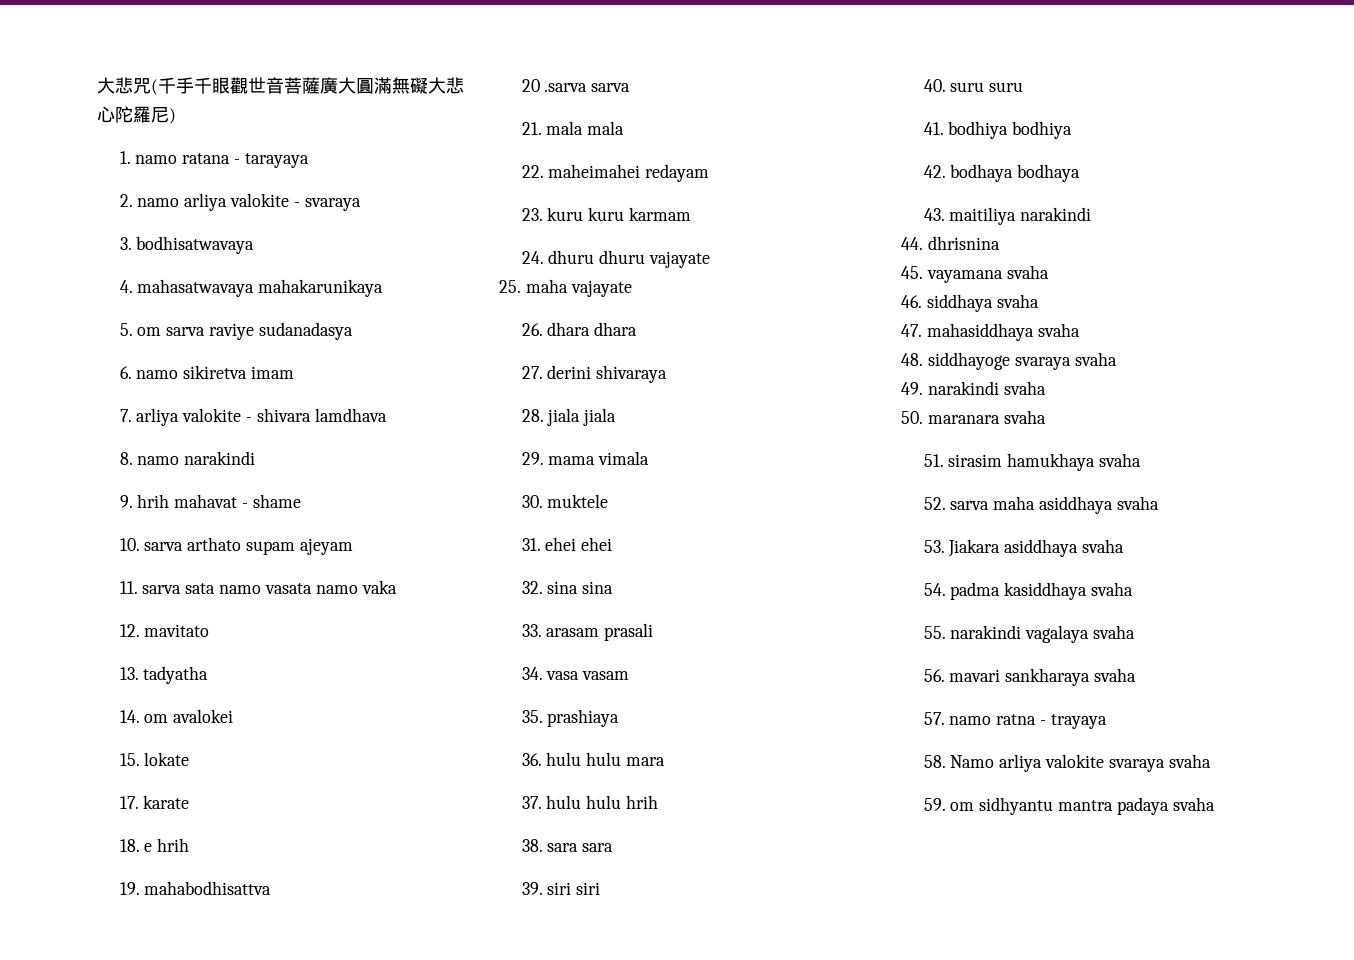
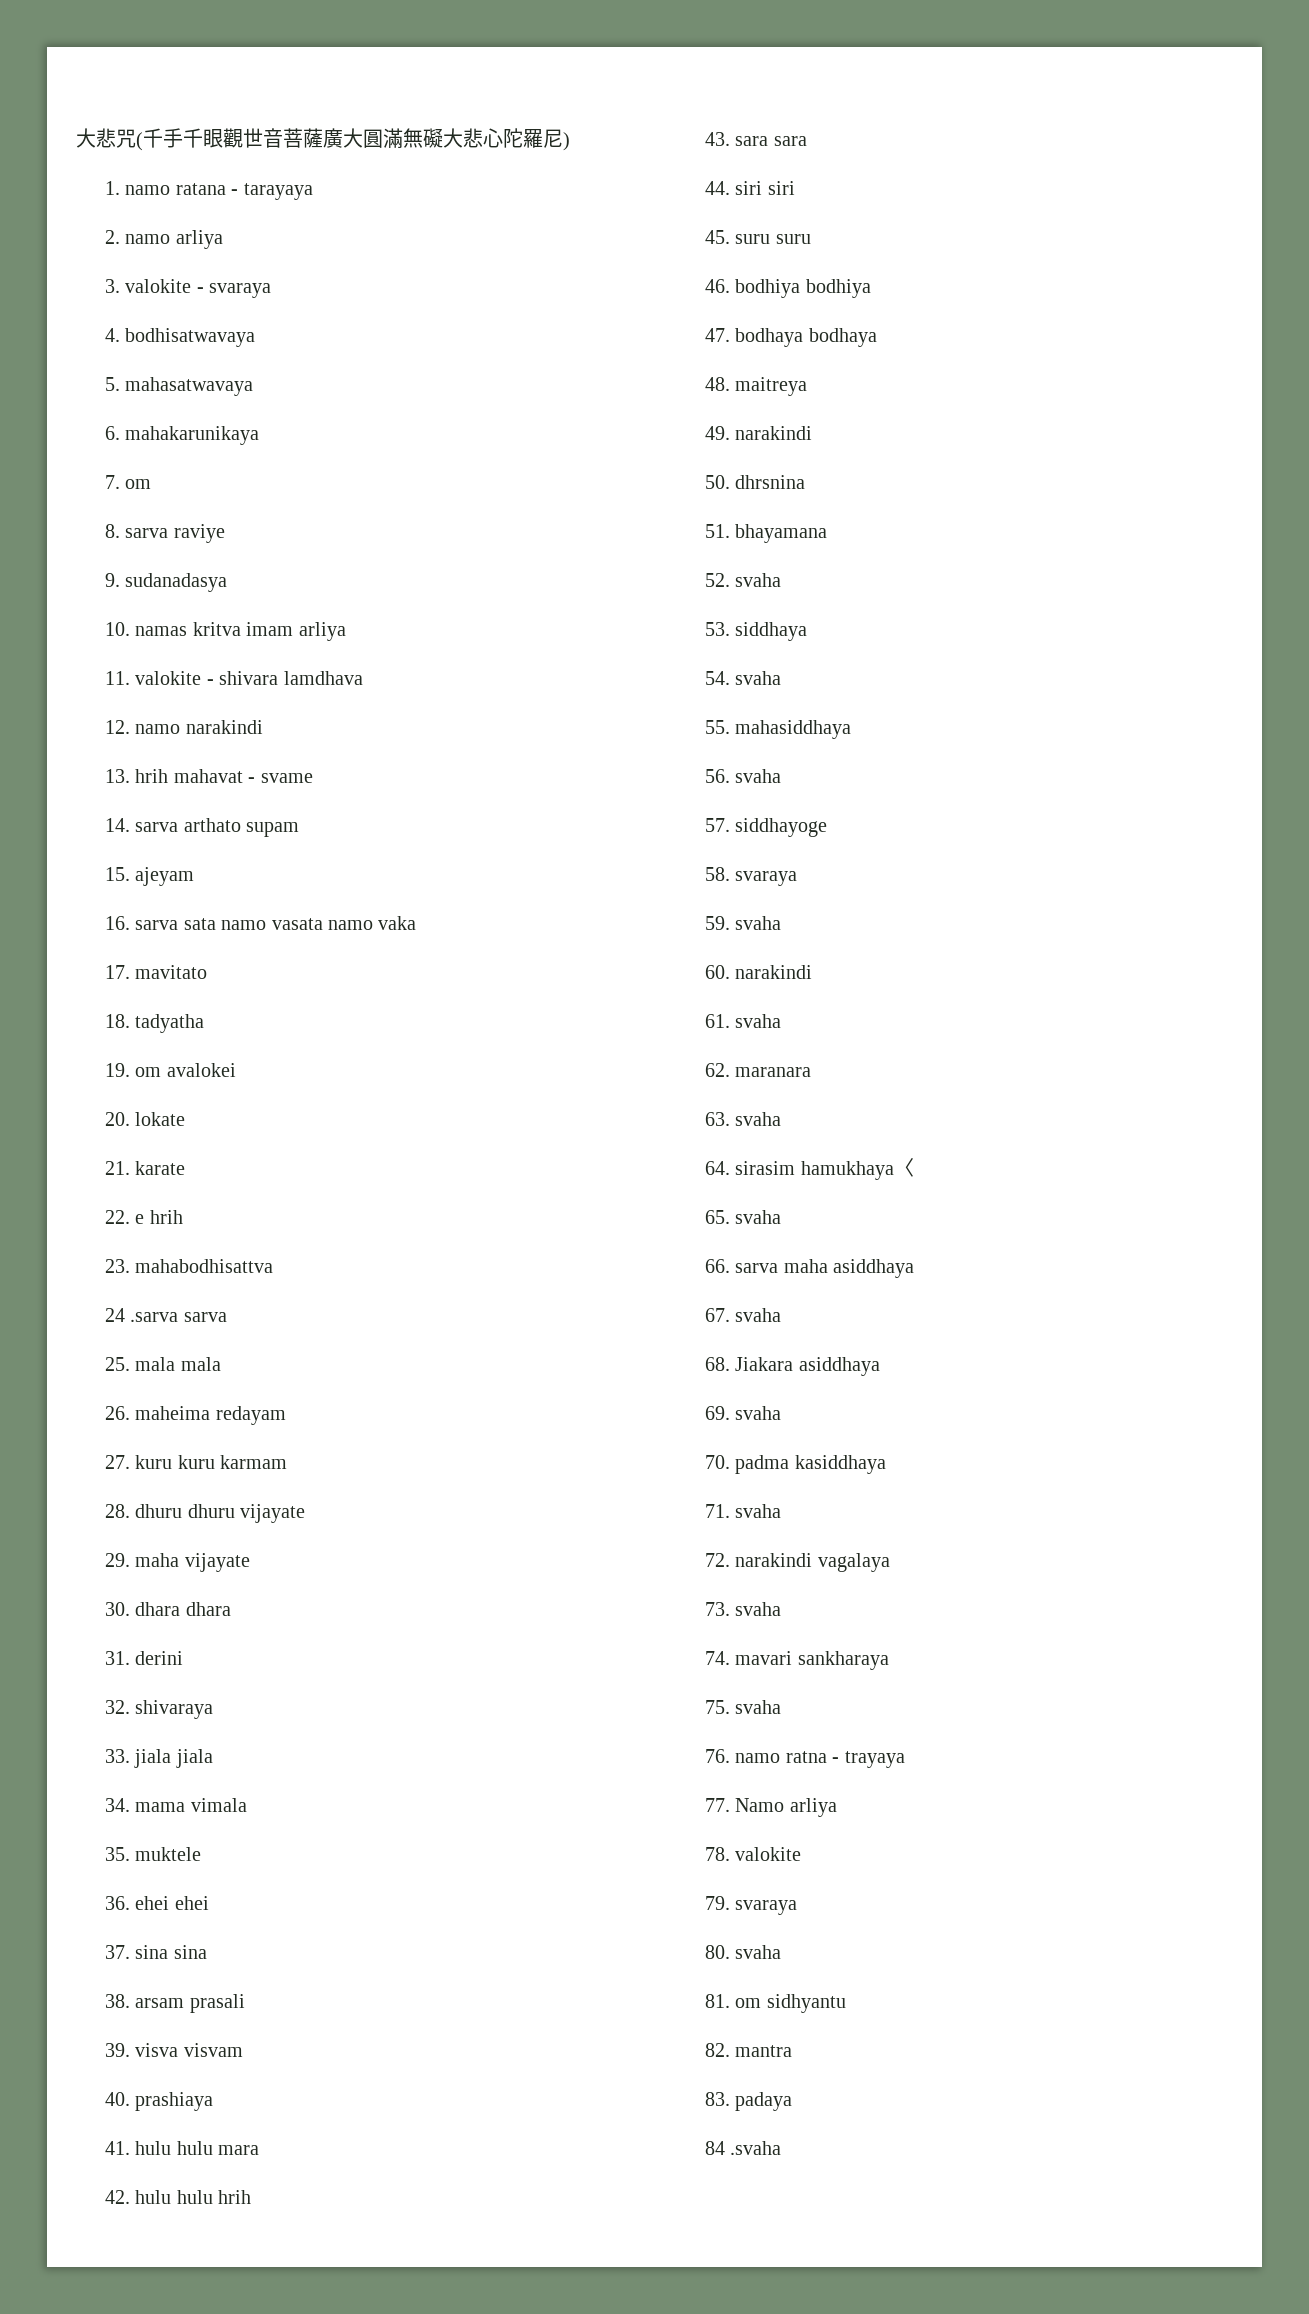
(228, 202) none -> [104,279,120,293] // 3.
[119,237,132,250] 3. -> [104,328,120,342] 4.
[119,280,133,293] 4. -> [104,377,120,391] 5.
(255, 288) none -> [104,426,120,440] // 6.
[119,323,162,336] 5. om -> [104,475,152,489] [104,524,120,538] 7. om // 8.
(255, 331) none -> [104,573,120,587] // 9.
[119,365,248,379] 6. namo sikiretva -> [104,622,241,636] 10. namas kritva
[119,408,180,426] // 7. arliya -> [298,622,346,641] [104,671,130,685] arliya // 11.
[119,452,133,465] 8. -> [104,720,130,734] 12.
[119,495,133,508] 9. -> [104,769,130,783] 13.
[252,494,301,508] [119,538,140,551] shame // 10. -> [260,773,313,783] [104,818,130,832] svame // 14.
(296, 548) none -> [104,867,130,881] // 15.
[119,581,138,594] 11. -> [104,916,130,930] 16.
[119,624,140,637] 12. -> [104,965,130,979] 17.
[119,667,139,680] 13. -> [104,1014,130,1028] 18.
[119,710,140,723] 14. -> [104,1063,130,1077] 19.
[119,753,140,766] 15. -> [104,1112,130,1126] 20.
[119,796,139,809] 17. -> [104,1161,130,1175] 21.
[119,839,140,852] 18. -> [104,1210,130,1224] 22.
[119,882,140,895] 19. -> [104,1259,130,1273] 23.
[521,79,540,92] 20 -> [104,1308,125,1322] 24
[521,122,542,135] 21. -> [104,1357,130,1371] 25.
[521,164,641,178] 22. maheimahei -> [104,1406,211,1420] 26. maheima
[521,208,543,221] 23. -> [104,1455,130,1469] 27.
[521,251,544,264] 24. -> [104,1504,130,1518] 28.
[649,251,711,268] [499,279,632,297] [521,323,543,336] vajayate // 25. maha vajayate // 26. -> [240,1504,306,1523] [104,1553,250,1572] [104,1602,130,1616] vijayate // 29. maha vijayate // 30.
[521,366,543,379] 27. -> [104,1651,130,1665] 31.
(592, 372) none -> [104,1700,130,1714] // 32.
[521,409,544,422] 28. -> [104,1749,130,1763] 33.
[521,452,544,465] 29. -> [104,1798,130,1812] 34.
[521,495,543,508] 30. -> [104,1847,130,1861] 35.
[521,538,541,551] 31. -> [104,1896,130,1910] 36.
[521,581,543,594] 32. -> [104,1945,130,1959] 37.
[521,624,600,637] 33. arasam -> [104,1994,185,2008] 38. arsam
[521,667,630,680] [521,710,543,723] 34. vasa vasam // 35. -> [104,2043,243,2057] [104,2092,130,2106] 39. visva visvam // 40.
[521,753,542,766] 36. -> [104,2141,130,2155] 41.
[521,796,542,809] 37. -> [104,2190,130,2204] 42.
[521,839,543,852] 38. -> [704,132,730,146] 43.
[521,882,543,895] 39. -> [704,181,730,195] 44.
[923,79,946,92] 40. -> [704,230,730,244] 45.
[923,122,944,135] 41. -> [704,279,730,293] 46.
[923,165,946,178] 42. -> [704,328,730,342] 47.
[923,207,1092,225] [901,236,1000,250] [901,265,1049,283] [901,294,1039,312] [901,323,1080,341] [901,352,1117,370] [901,381,1046,395] [901,410,1046,424] [923,454,944,467] 43. maitiliya narakindi // 44. dhrisnina // 45. vayamana svaha // 46. siddhaya svaha // 47. mahasiddhaya svaha // 48. siddhayoge svaraya svaha // 49. narakindi svaha // 50. maranara svaha // 51. -> [704,377,808,396] [704,426,813,440] [704,475,806,489] [704,524,828,543] [704,573,782,587] [704,622,808,641] [704,671,782,685] [704,720,852,739] [704,769,782,783] [704,818,828,837] [704,867,798,886] [704,916,782,930] [704,965,813,979] [704,1014,782,1028] [704,1063,812,1077] [704,1112,782,1126] [704,1161,730,1175] 48. maitreya // 49. narakindi // 50. dhrsnina // 51. bhayamana // 52. svaha // 53. siddhaya // 54. svaha // 55. mahasiddhaya // 56. svaha // 57. siddhayoge // 58. svaraya // 59. svaha // 60. narakindi // 61. svaha // 62. maranara // 63. svaha // 64.
[1099,453,1142,467] [923,497,946,510] svaha // 52. -> [893,1158,914,1177] [704,1210,782,1224] [704,1259,730,1273] 〈 // 65. svaha // 66.
[1116,496,1159,510] [923,540,945,553] svaha // 53. -> [704,1308,782,1322] [704,1357,730,1371] // 67. svaha // 68.
[1082,539,1125,553] [923,583,946,596] svaha // 54. -> [704,1406,782,1420] [704,1455,730,1469] // 69. svaha // 70.
[1091,582,1134,596] [923,626,946,639] svaha // 55. -> [704,1504,782,1518] [704,1553,730,1567] // 71. svaha // 72.
[1093,625,1136,639] [923,669,945,682] svaha // 56. -> [704,1602,782,1616] [704,1651,730,1665] // 73. svaha // 74.
[1094,668,1137,682] [923,712,945,725] svaha // 57. -> [704,1700,782,1714] [704,1749,730,1763] // 75. svaha // 76.
[923,755,946,768] 58. -> [704,1798,730,1812] 77.
[1045,754,1211,772] [923,798,946,811] valokite svaraya svaha // 59. -> [704,1847,802,1861] [704,1896,798,1915] [704,1945,782,1959] [704,1994,730,2008] // 78. valokite // 79. svaraya // 80. svaha // 81.
(1054, 806) none -> [704,2043,730,2057] // 82.
(1114, 805) none -> [704,2092,730,2106] // 83.
[1172,797,1215,811] svaha -> [704,2141,782,2155] // 84 .svaha

